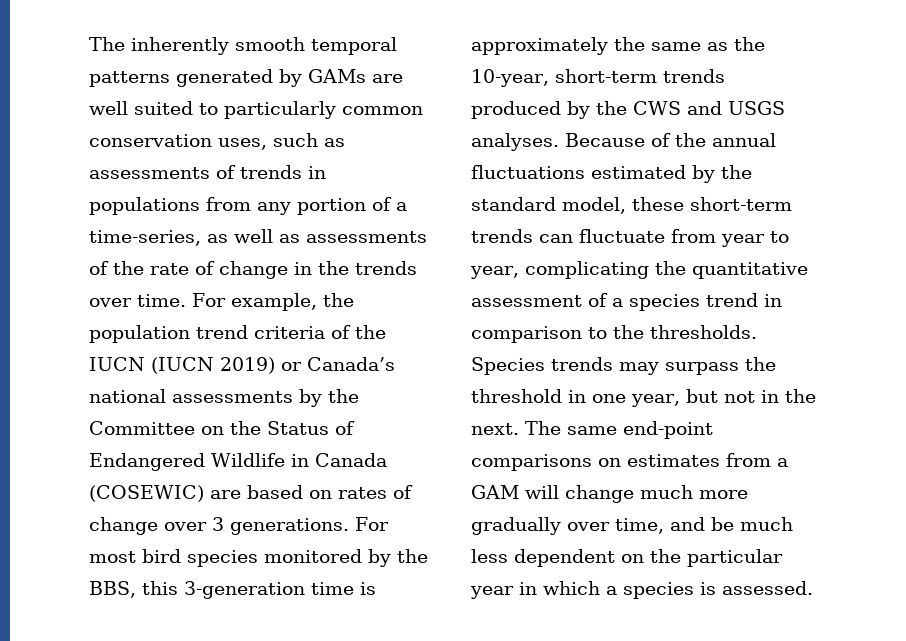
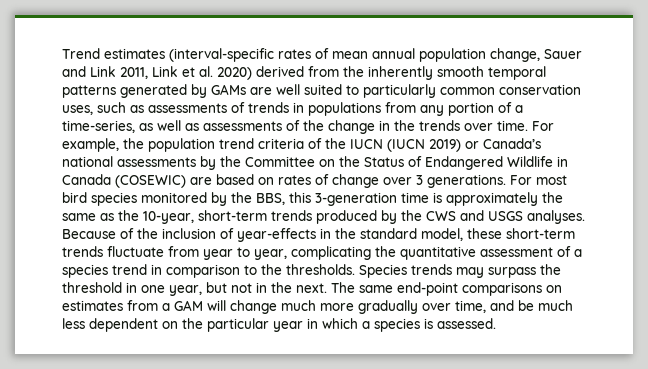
[89,37,125,51] The -> [62,48,582,62] [62,66,364,80] Trend estimates (interval-specific rates of mean annual population change, Sauer and Link 2011, Link et al. 2020) derived from the
[150,261,215,275] rate of -> (324, 125) none
[712,133,776,147] [471,165,715,183] annual fluctuations estimated by -> [162,228,331,242] inclusion of year-effects in
[539,234,573,243] can -> (103, 251) none

